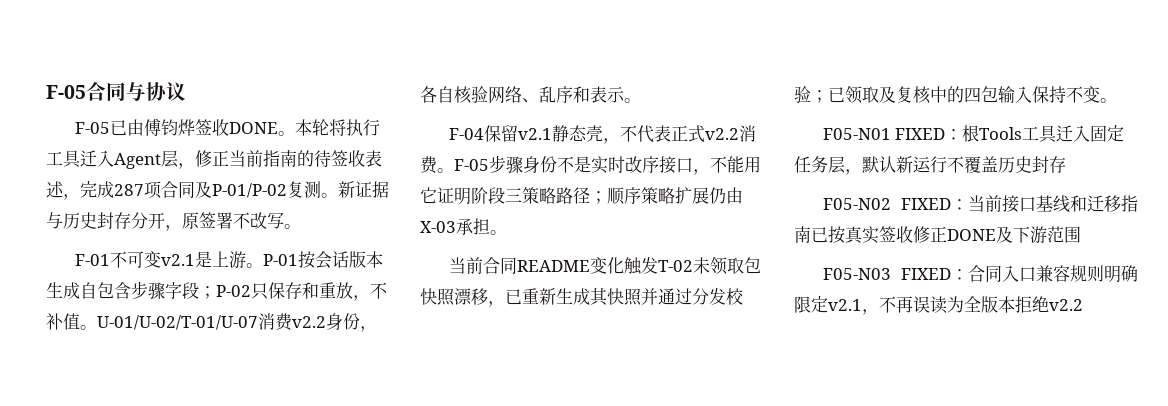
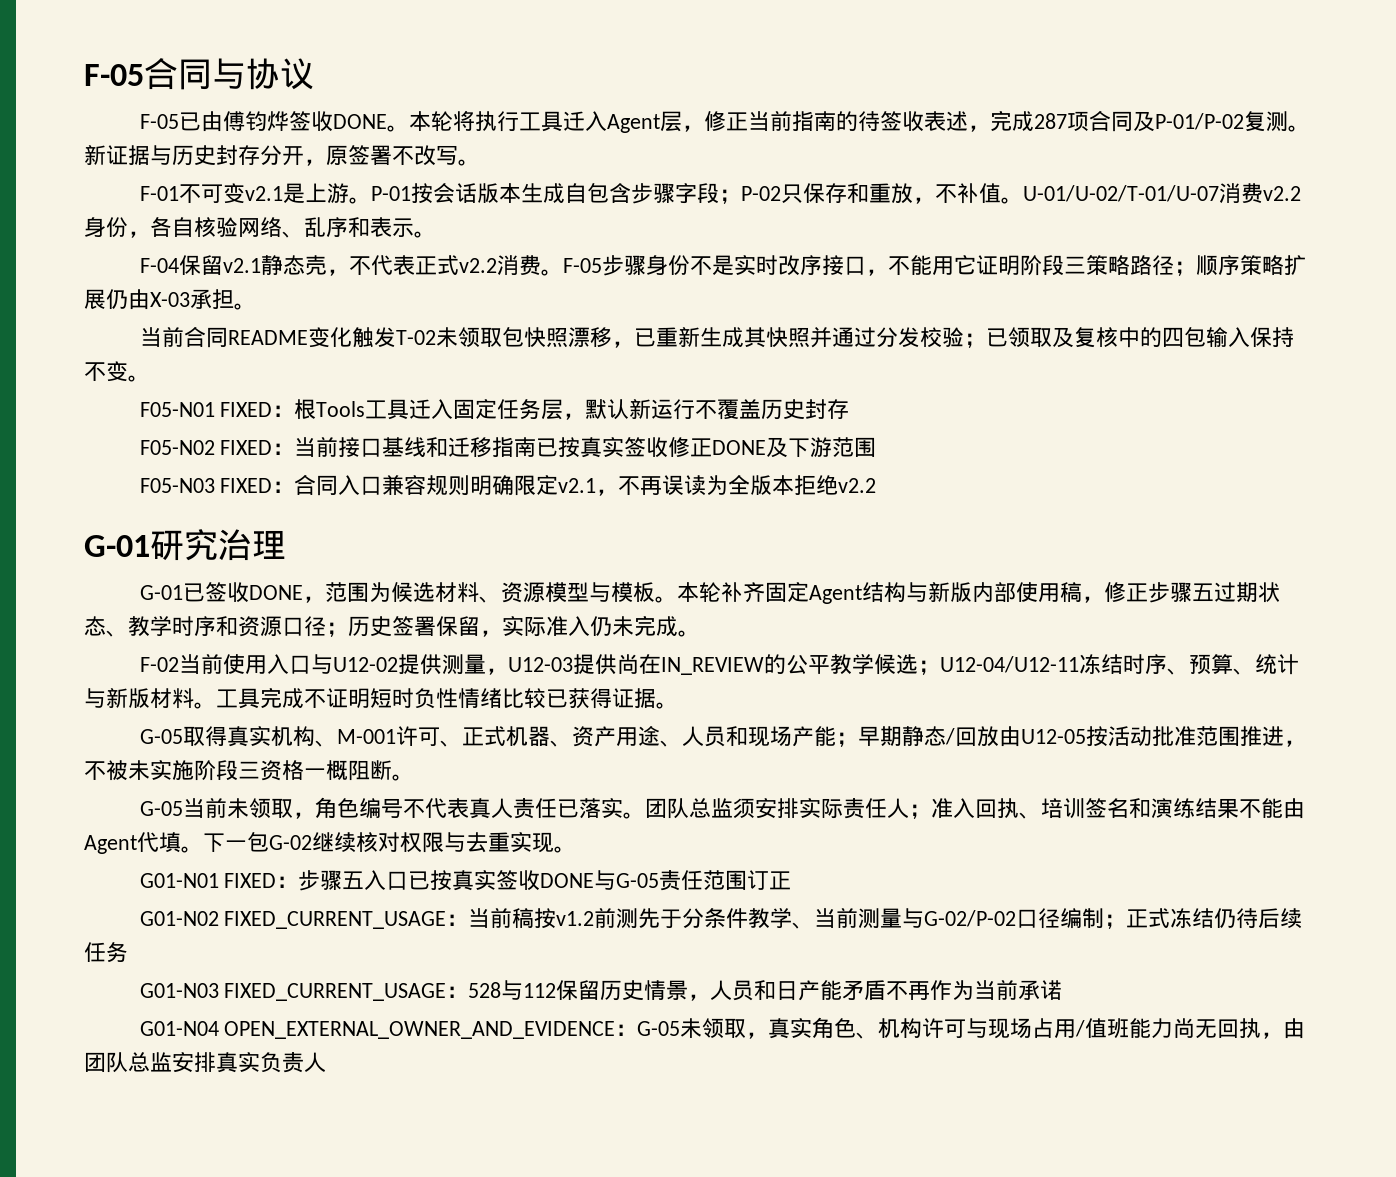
(1083, 305) none -> [84,529,286,561] [139,582,1280,604] [84,615,700,637] [139,653,1299,675] [84,687,678,709] [139,726,1306,747] [84,760,414,781] [139,797,1305,819] [84,832,576,854] [139,870,792,891] [139,907,1303,929] [84,942,128,963] [139,979,1063,1001] [139,1017,1306,1039] [84,1052,326,1073] // G-01研究治理 // G-01已签收DONE，范围为候选材料、资源模型与模板。本轮补齐固定Agent结构与新版内部使用稿，修正步骤五过期状态、教学时序和资源口径；历史签署保留，实际准入仍未完成。 // F-02当前使用入口与U12-02提供测量，U12-03提供尚在IN_REVIEW的公平教学候选；U12-04/U12-11冻结时序、预算、统计与新版材料。工具完成不证明短时负性情绪比较已获得证据。 // G-05取得真实机构、M-001许可、正式机器、资产用途、人员和现场产能；早期静态/回放由U12-05按活动批准范围推进，不被未实施阶段三资格一概阻断。 // G-05当前未领取，角色编号不代表真人责任已落实。团队总监须安排实际责任人；准入回执、培训签名和演练结果不能由Agent代填。下一包G-02继续核对权限与去重实现。 // G01-N01 FIXED：步骤五入口已按真实签收DONE与G-05责任范围订正 // G01-N02 FIXED_CURRENT_USAGE：当前稿按v1.2前测先于分条件教学、当前测量与G-02/P-02口径编制；正式冻结仍待后续任务 // G01-N03 FIXED_CURRENT_USAGE：528与112保留历史情景，人员和日产能矛盾不再作为当前承诺 // G01-N04 OPEN_EXTERNAL_OWNER_AND_EVIDENCE：G-05未领取，真实角色、机构许可与现场占用/值班能力尚无回执，由团队总监安排真实负责人

